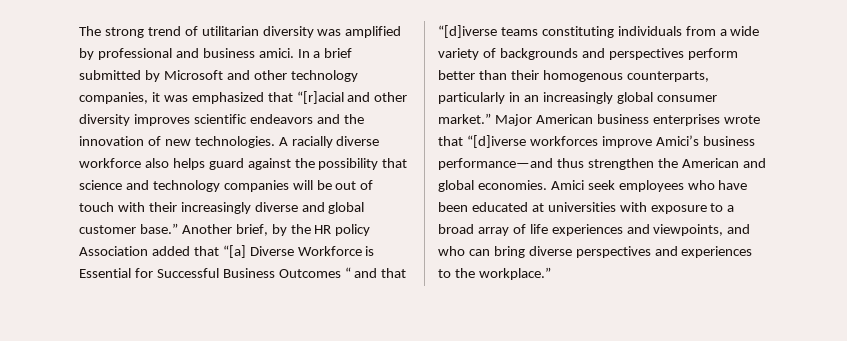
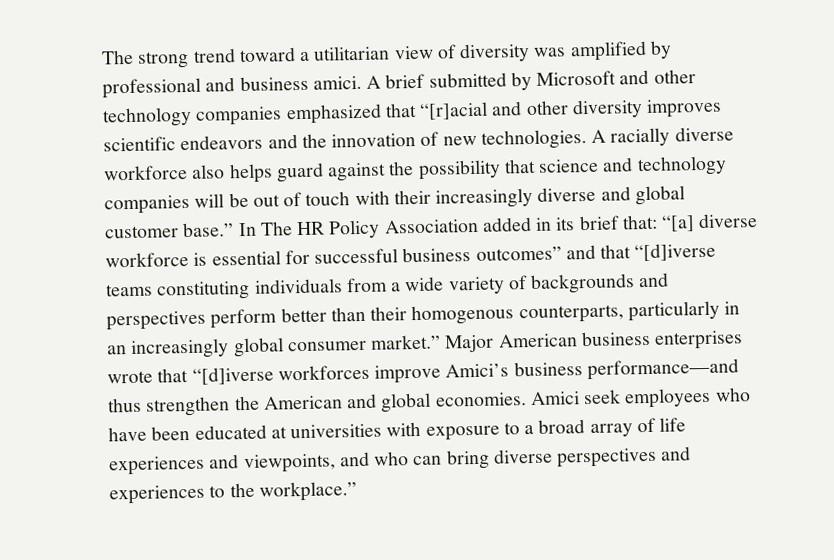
[184,26,259,36] of utilitarian -> [238,44,457,63] toward a utilitarian view of
[297,49,321,58] In a -> [366,75,382,89] A
[79,92,188,104] companies, it was -> [195,106,283,126] companies
[181,224,371,236] [79,245,375,258] [79,267,351,278] Another brief, by the HR policy Association added that “[a] Diverse Workforce is Essential for Successful Business Outcomes “ -> [237,213,759,239] [105,246,562,268] In The HR Policy Association added in its brief that: “[a] diverse workforce is essential for successful business outcomes”

